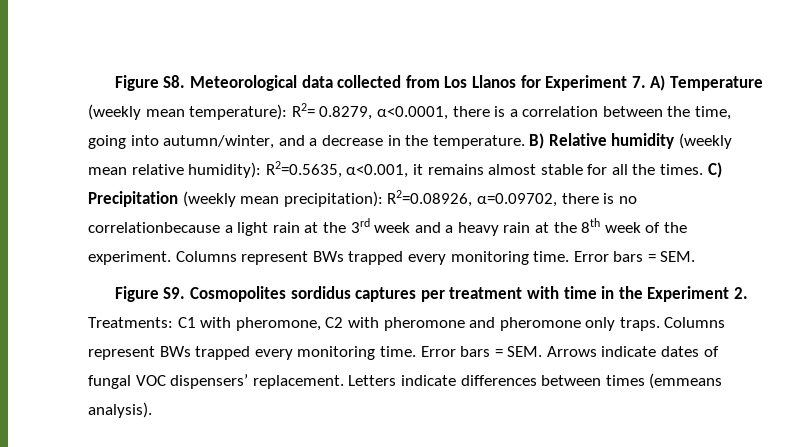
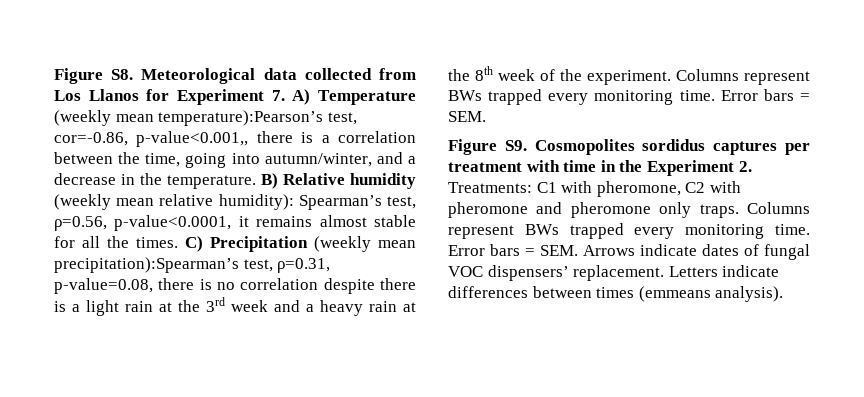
[189,103,448,120] temperature): R2= 0.8279, α<0.0001, -> [158,110,357,126] [54,131,249,147] temperature):Pearson’s test, cor=-0.86, p-value<0.001,,
[265,161,409,178] R2=0.5635, α<0.001, -> [298,195,416,210] [54,215,232,231] Spearman’s test, ρ=0.56, p-value<0.0001,
[283,190,637,207] [88,222,220,233] precipitation): R2=0.08926, α=0.09702, there is no correlationbecause -> [54,257,331,273] [54,278,416,294] [54,301,66,312] precipitation):Spearman’s test, ρ=0.31, p-value=0.08, there is no correlation despite there is

